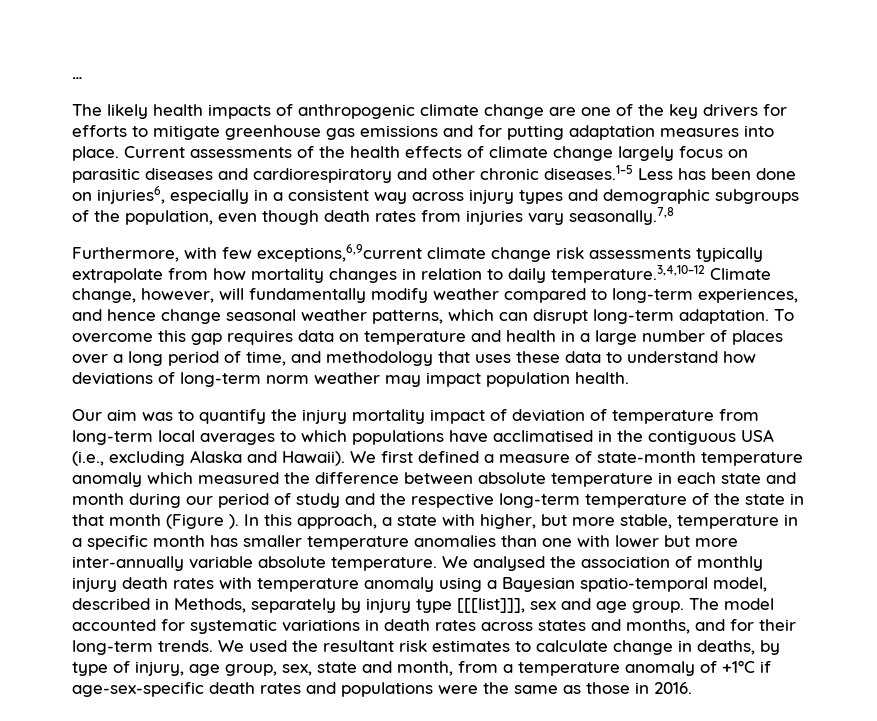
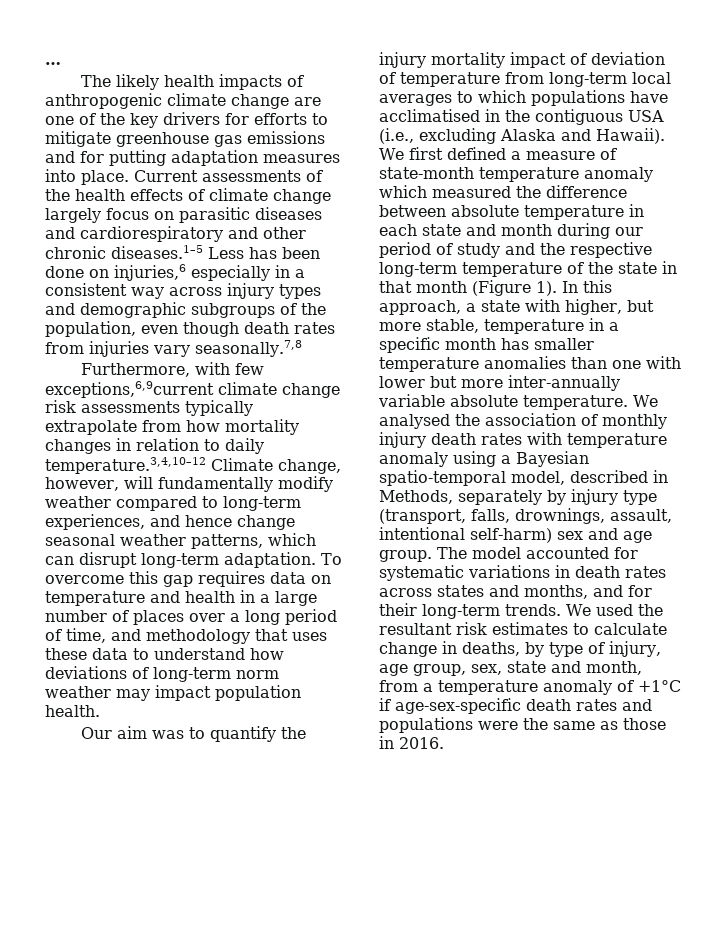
[97,186,165,204] injuries6, -> [114,264,186,281] injuries,6
[229,514,239,529] ). -> [536,281,557,296] 1).
[457,598,525,613] [[[list]]], -> [379,508,672,524] [379,527,552,543] (transport, falls, drownings, assault, intentional self-harm)

